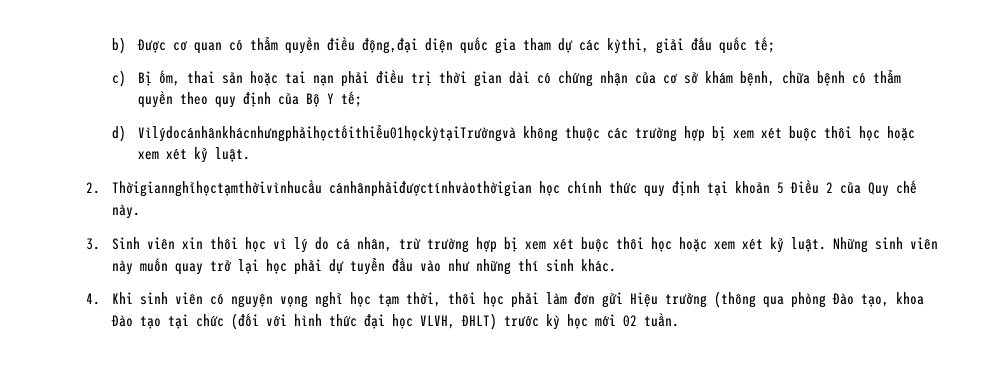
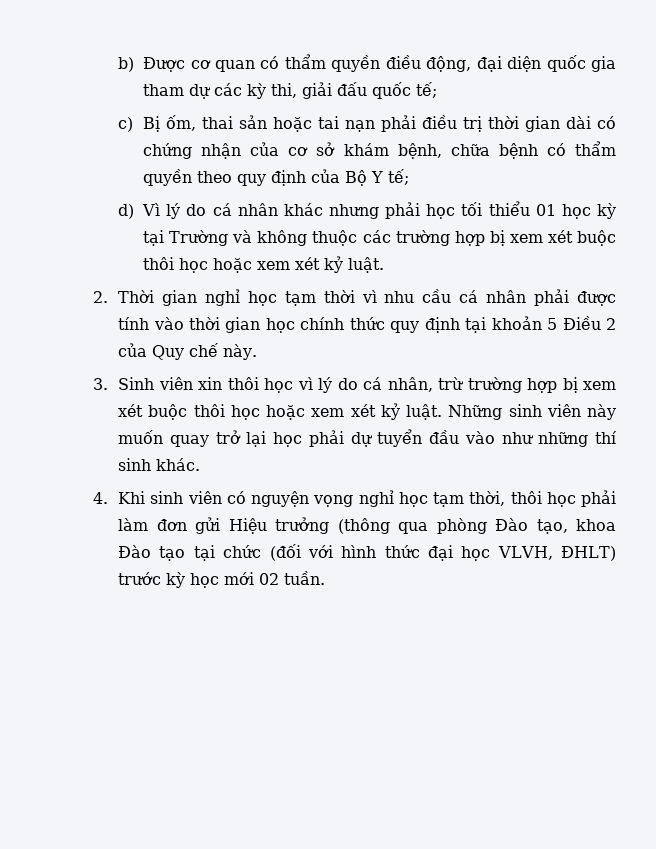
[362,38,419,54] động,đại -> [426,56,502,72] động, đại
[607,38,650,54] kỳthi, -> [247,83,298,99] kỳ thi,
[138,124,517,142] Vìlýdocánhânkhácnhưngphảihọctốithiểu01họckỳtạiTrườngvà -> [142,201,616,219] [143,230,253,246] Vì lý do cá nhân khác nhưng phải học tối thiểu 01 học kỳ tại Trường và
[112,180,533,197] Thờigiannghỉhọctạmthờivìnhucầu cánhânphảiđượctínhvàothờigian -> [118,289,616,306] [118,317,261,333] Thời gian nghỉ học tạm thời vì nhu cầu cá nhân phải được tính vào thời gian

